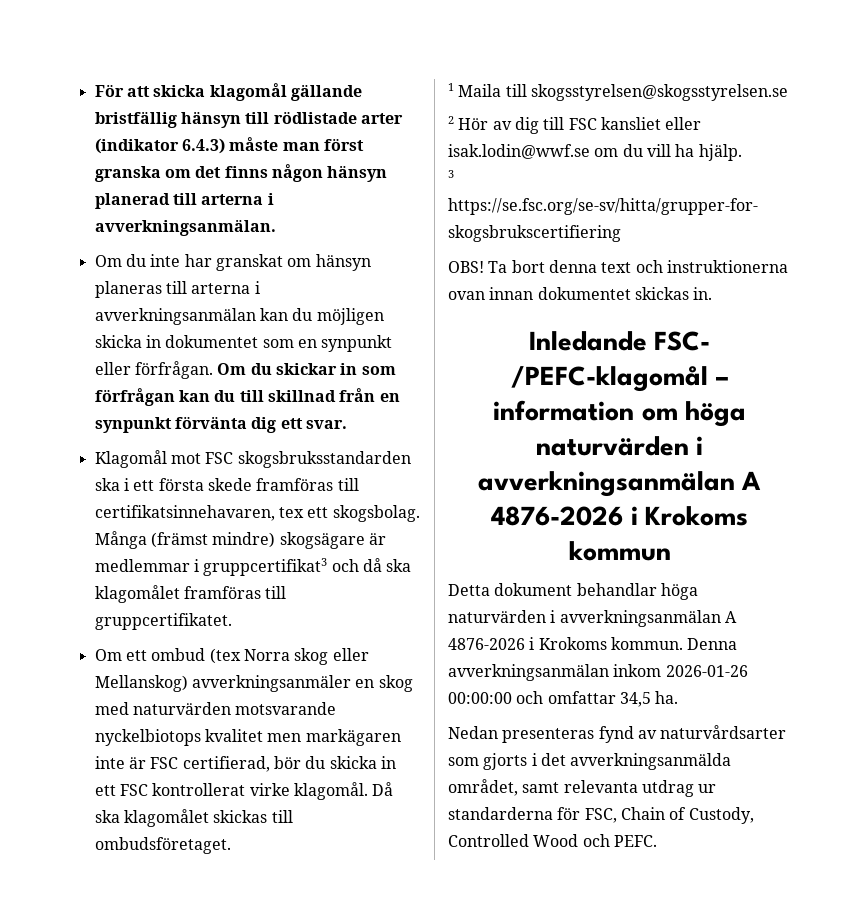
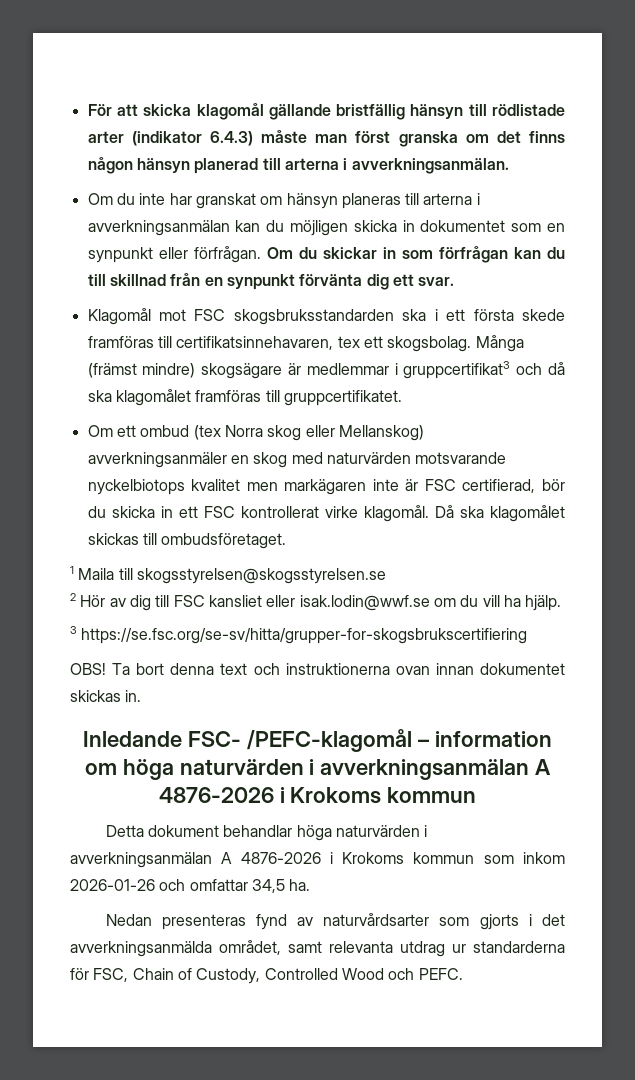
[610,637,738,650] [448,664,609,681] kommun. Denna avverkningsanmälan -> [413,852,514,864] kommun som
[448,692,512,704] 00:00:00 -> (155, 885) none

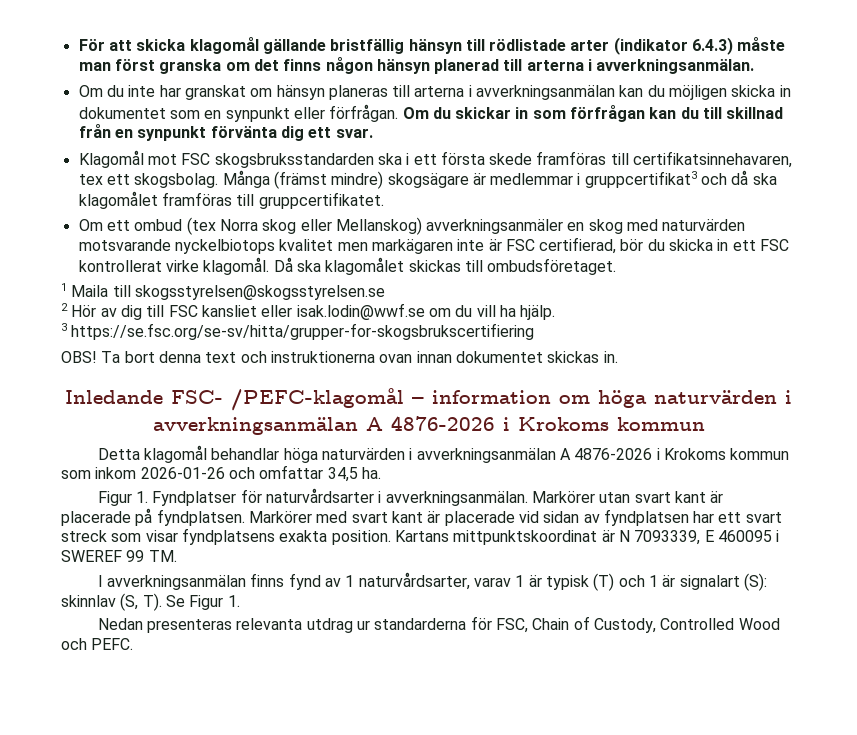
[147,825,219,837] dokument -> [144,445,208,463] klagomål
[105,913,566,930] [70,940,322,957] Nedan presenteras fynd av naturvårdsarter som gjorts i det avverkningsanmälda området, samt -> [97,488,724,506] [61,508,782,526] [61,528,780,545] [61,550,177,562] [97,572,767,591] [61,593,240,611] [97,618,233,633] Figur 1. Fyndplatser för naturvårdsarter i avverkningsanmälan. Markörer utan svart kant är placerade på fyndplatsen. Markörer med svart kant är placerade vid sidan av fyndplatsen har ett svart streck som visar fyndplatsens exakta position. Kartans mittpunktskoordinat är N 7093339, E 460095 i SWEREF 99 TM. // I avverkningsanmälan finns fynd av 1 naturvårdsarter, varav 1 är typisk (T) och 1 är signalart (S): skinnlav (S, T). Se Figur 1. // Nedan presenteras

